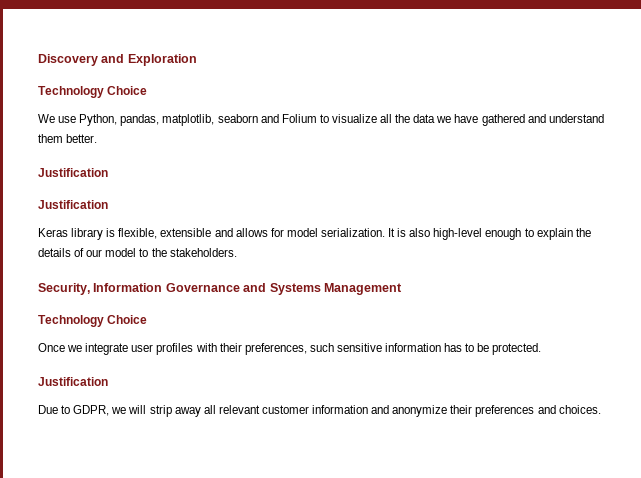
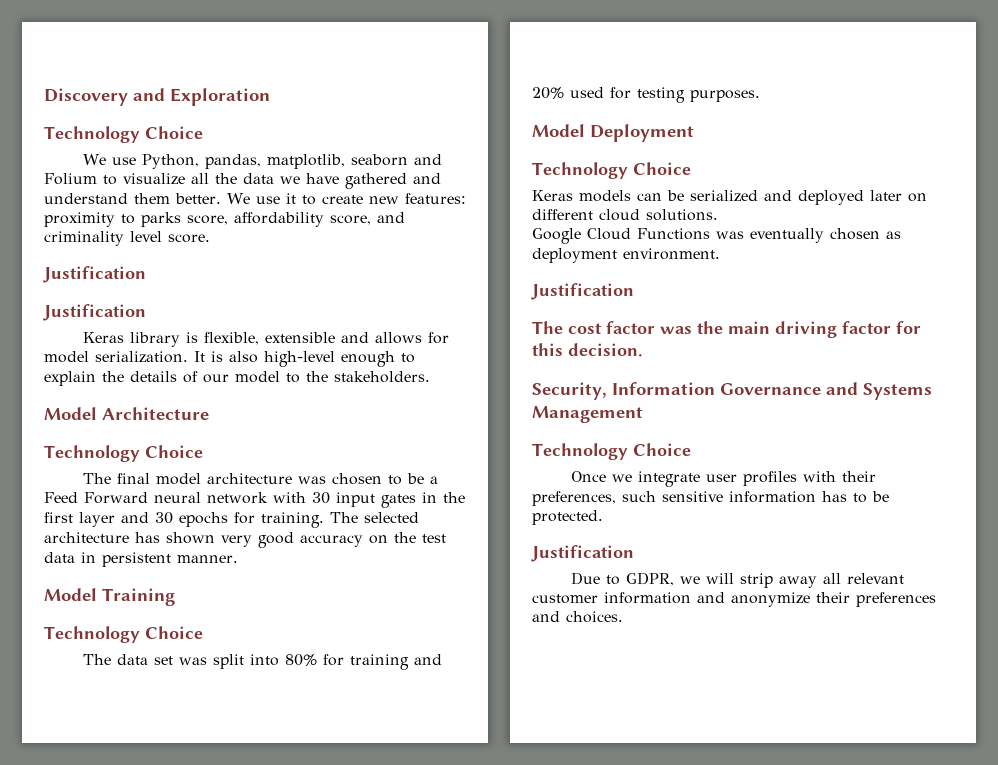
(98, 138) none -> [226,193,466,205] [44,212,405,227] [44,231,210,246] We use it to create new features: proximity to parks score, affordability score, and criminality level score.
(237, 252) none -> [44,407,209,420] [44,445,203,462] [83,473,439,485] [44,492,465,508] [44,512,419,528] [44,532,446,548] [44,552,238,567] [44,588,175,606] [44,626,203,643] [83,654,443,670] [532,87,760,103] [532,124,694,142] [532,162,691,179] [532,190,927,205] [532,209,718,221] [532,228,901,244] [532,248,720,263] [531,283,634,300] [532,321,921,338] [532,343,642,357] // Model Architecture // Technology Choice // The final model architecture was chosen to be a Feed Forward neural network with 30 input gates in the first layer and 30 epochs for training. The selected architecture has shown very good accuracy on the test data in persistent manner. // Model Training // Technology Choice // The data set was split into 80% for training and 20% used for testing purposes. // Model Deployment // Technology Choice // Keras models can be serialized and deployed later on different cloud solutions. // Google Cloud Functions was eventually chosen as deployment environment. // Justification // The cost factor was the main driving factor for this decision.

